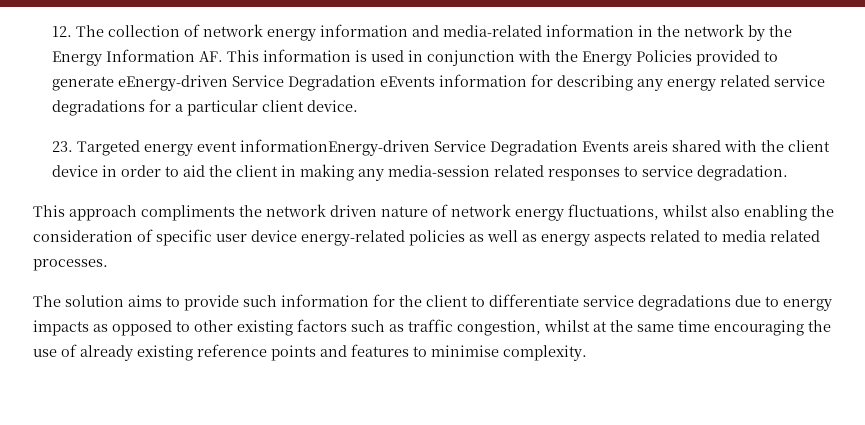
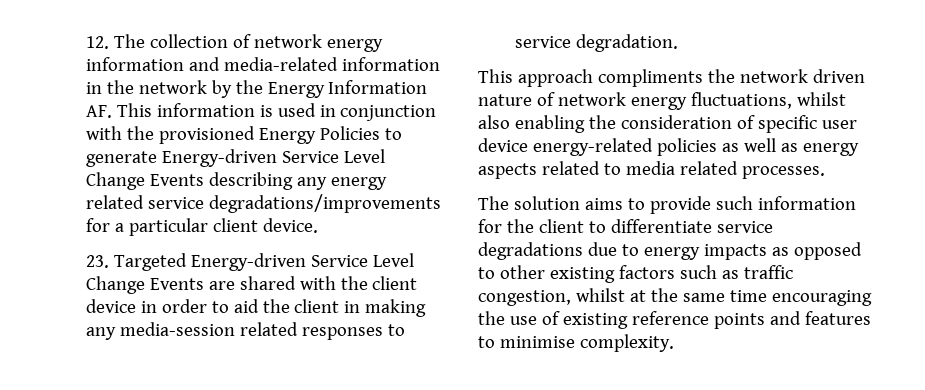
(579, 56) none -> [158,126,255,144] provisioned
[696,50,761,66] provided -> (380, 133) none
[118,74,554,91] eEnergy-driven Service Degradation eEvents information for -> [161,149,385,167] [85,172,204,190] Energy-driven Service Level Change Events
[52,100,146,116] degradations -> [208,194,441,213] degradations/improvements
[144,139,669,156] energy event informationEnergy-driven Service Degradation Events areis -> [190,253,414,271] [85,276,235,294] Energy-driven Service Level Change Events are
[80,345,133,361] already -> (560, 318) none

